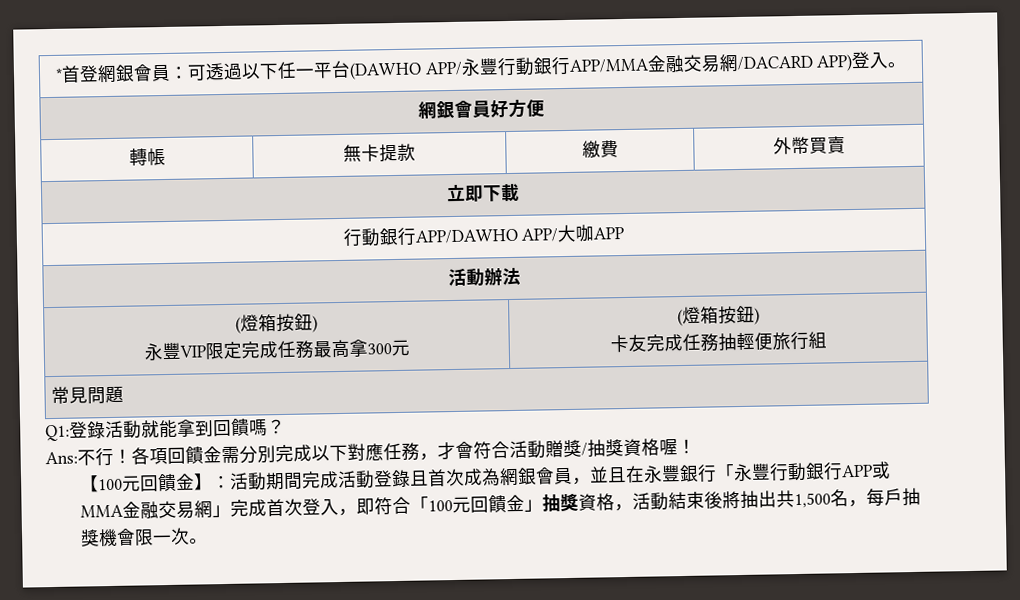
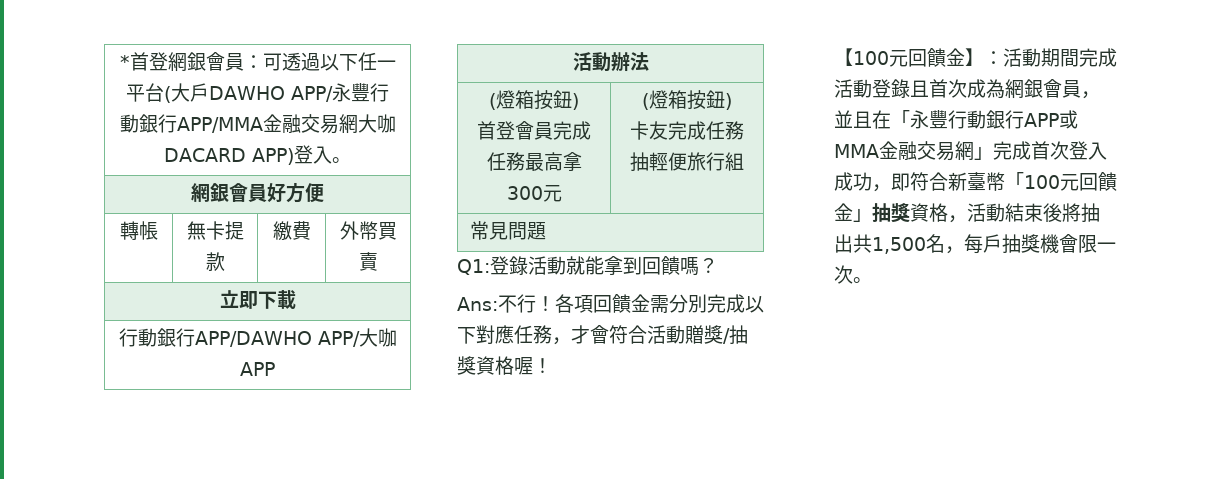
[348,61,422,80] (DAWHO -> [164,83,286,103] (大戶DAWHO
[736,55,814,71] /DACARD -> [357,114,396,133] [164,148,246,162] 大咖DACARD
[143,341,242,361] 永豐VIP限定 -> [477,121,553,140] 首登會員
[643,464,718,483] 永豐銀行 -> (891, 119) none
(340, 507) none -> [833,172,872,191] 成功
(412, 505) none -> [947,172,1005,191] 新臺幣

